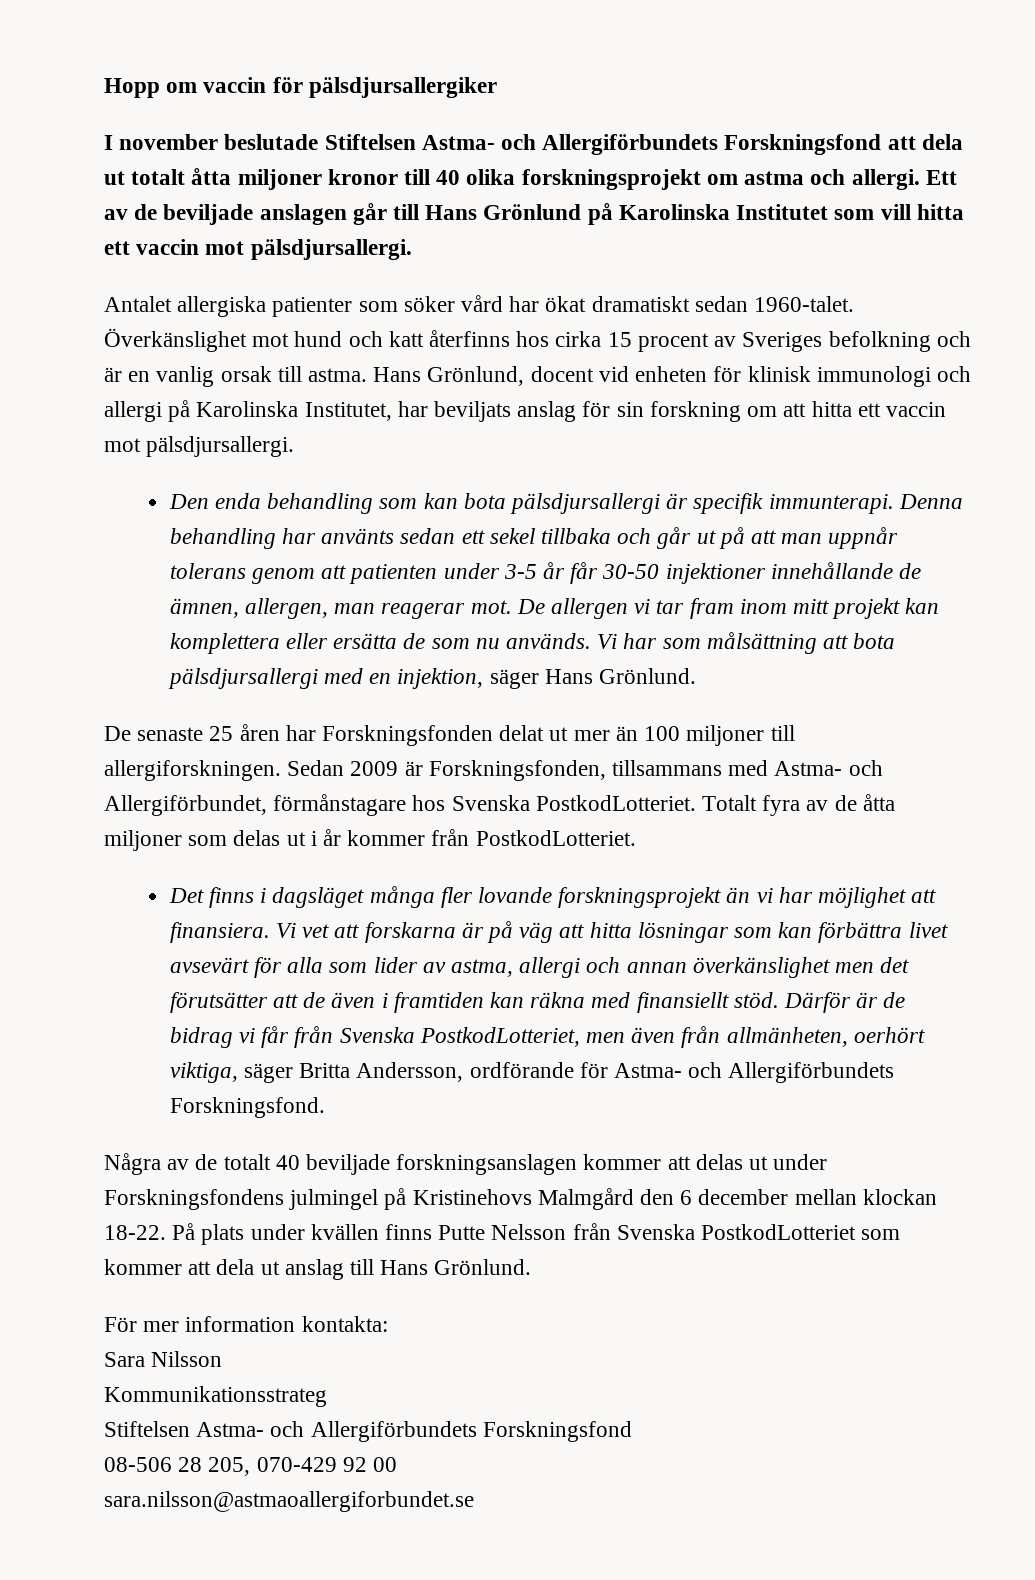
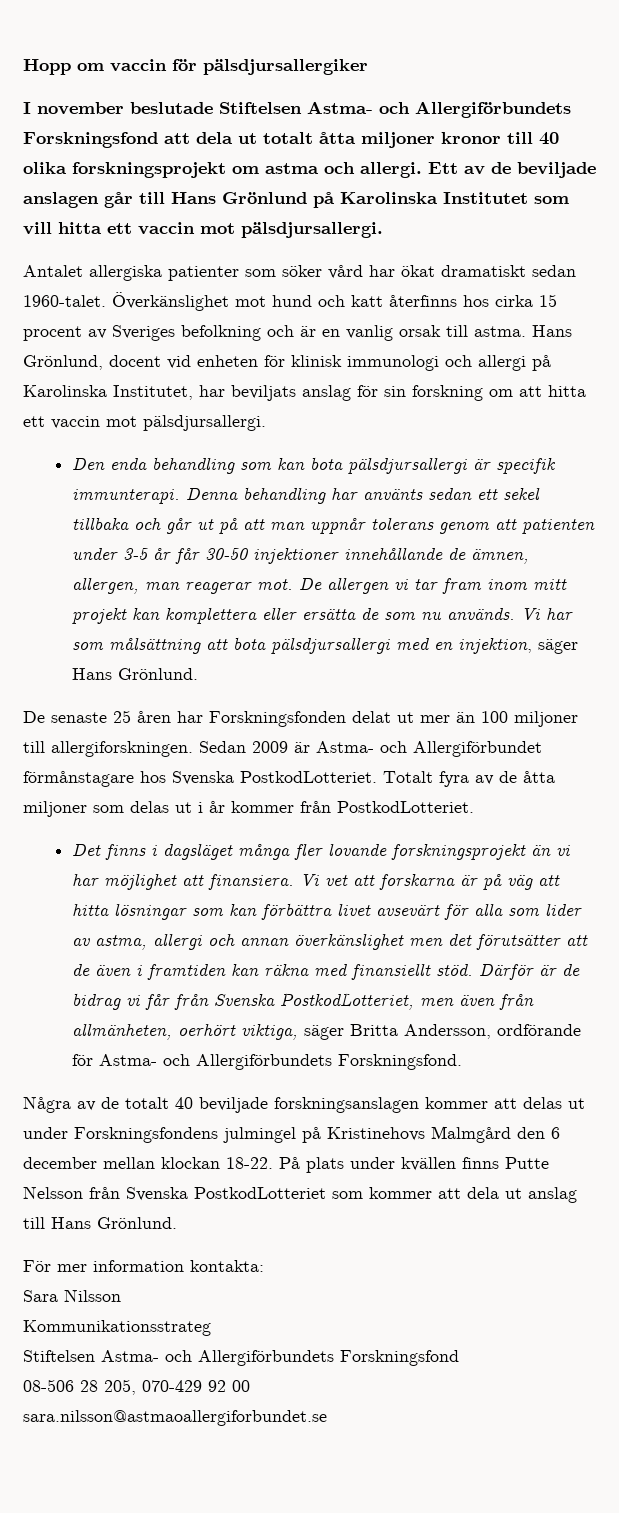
[428,760,883,781] [104,795,267,816] Forskningsfonden, tillsammans med Astma- och Allergiförbundet, -> [316,741,542,757] Astma- och Allergiförbundet

